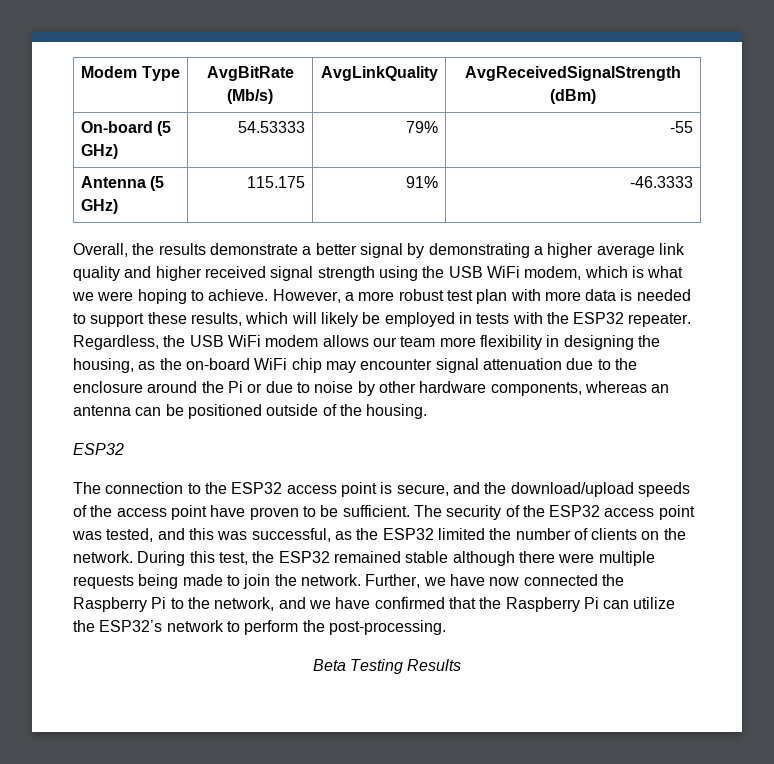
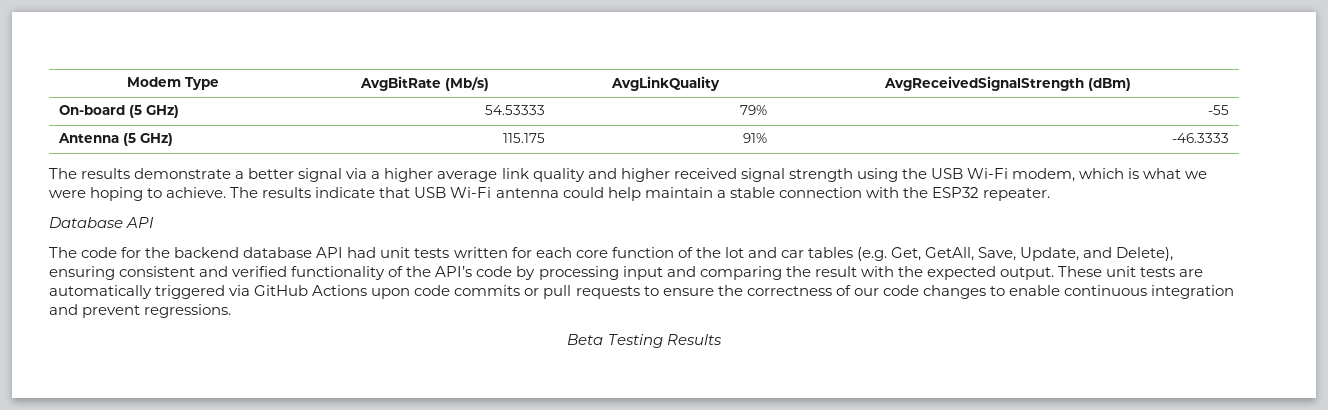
[73,243,155,257] Overall, the -> [49,168,77,179] The
[407,243,530,258] by demonstrating -> [346,168,368,179] via
[486,266,520,278] WiFi -> [966,168,1008,179] Wi-Fi
[272,289,691,304] [73,312,692,327] [73,335,660,350] [73,358,637,373] [73,381,670,396] [73,404,428,419] [73,443,124,455] [73,482,690,497] [73,505,695,520] [72,528,686,542] [73,551,655,566] [73,574,624,589] [73,597,676,612] [73,620,446,635] However, a more robust test plan with more data is needed to support these results, which will likely be employed in tests with the ESP32 repeater. Regardless, the USB WiFi modem allows our team more flexibility in designing the housing, as the on-board WiFi chip may encounter signal attenuation due to the enclosure around the Pi or due to noise by other hardware components, whereas an antenna can be positioned outside of the housing. // ESP32 // The connection to the ESP32 access point is secure, and the download/upload speeds of the access point have proven to be sufficient. The security of the ESP32 access point was tested, and this was successful, as the ESP32 limited the number of clients on the network. During this test, the ESP32 remained stable although there were multiple requests being made to join the network. Further, we have now connected the Raspberry Pi to the network, and we have confirmed that the Raspberry Pi can utilize the ESP32’s network to perform the post-processing. -> [230,187,1050,201] [49,217,155,228] [49,247,1174,261] [49,266,1204,280] [49,285,1235,299] [49,304,232,318] The results indicate that USB Wi-Fi antenna could help maintain a stable connection with the ESP32 repeater. // Database API // The code for the backend database API had unit tests written for each core function of the lot and car tables (e.g. Get, GetAll, Save, Update, and Delete), ensuring consistent and verified functionality of the API’s code by processing input and comparing the result with the expected output. These unit tests are automatically triggered via GitHub Actions upon code commits or pull requests to ensure the correctness of our code changes to enable continuous integration and prevent regressions.

